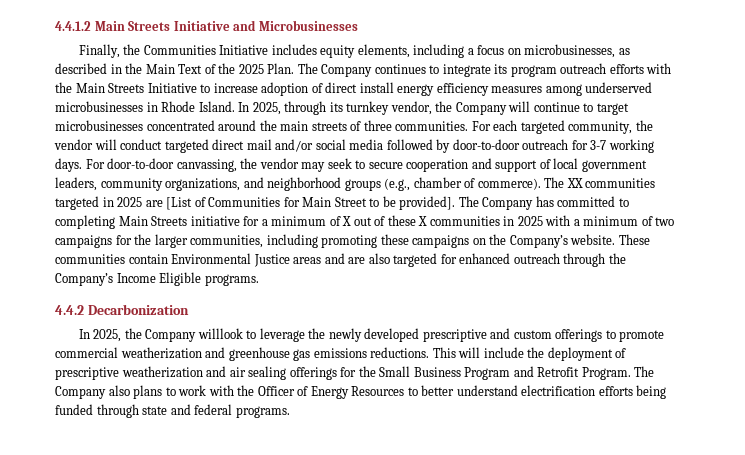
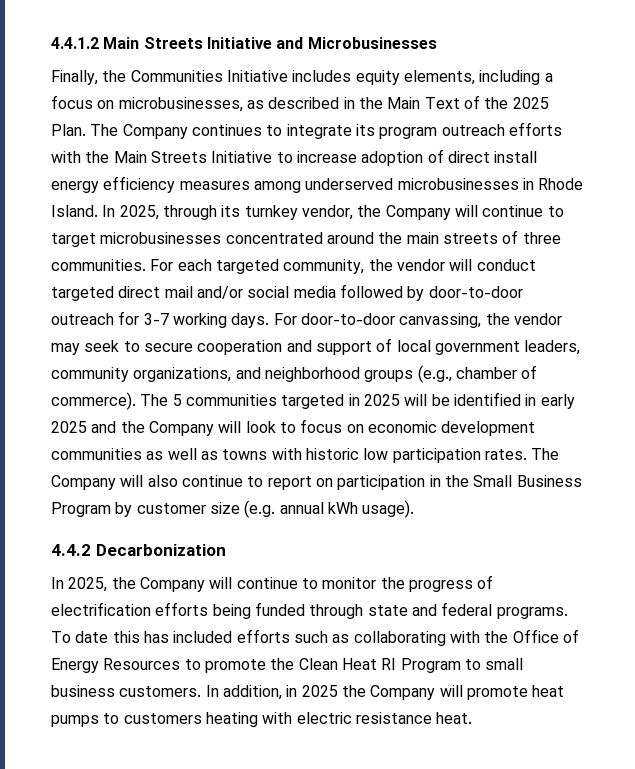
[566,178,583,188] XX -> [172,394,182,406] 5
[145,196,629,210] [55,215,675,229] [55,234,650,248] [55,253,626,267] [55,272,259,286] are [List of Communities for Main Street to be provided]. The Company has committed to completing Main Streets initiative for a minimum of X out of these X communities in 2025 with a minimum of two campaigns for the larger communities, including promoting these campaigns on the Company’s website. These communities contain Environmental Justice areas and are also targeted for enhanced outreach through the Company’s Income Eligible programs. -> [404,392,575,409] [51,419,536,436] [51,448,560,463] [51,475,582,490] [51,500,415,518] will be identified in early 2025 and the Company will look to focus on economic development communities as well as towns with historic low participation rates. The Company will also continue to report on participation in the Small Business Program by customer size (e.g. annual kWh usage).
[197,328,665,342] [55,347,627,361] [55,366,655,380] [55,385,518,399] willlook to leverage the newly developed prescriptive and custom offerings to promote commercial weatherization and greenhouse gas emissions reductions. This will include the deployment of prescriptive weatherization and air sealing offerings for the Small Business Program and Retrofit Program. The Company also plans to work with the Officer of Energy Resources to better understand -> [209,575,494,592] will continue to monitor the progress of
(290, 412) none -> [51,629,579,646] [51,658,524,673] [51,685,565,700] [51,712,473,727] To date this has included efforts such as collaborating with the Office of Energy Resources to promote the Clean Heat RI Program to small business customers. In addition, in 2025 the Company will promote heat pumps to customers heating with electric resistance heat.

